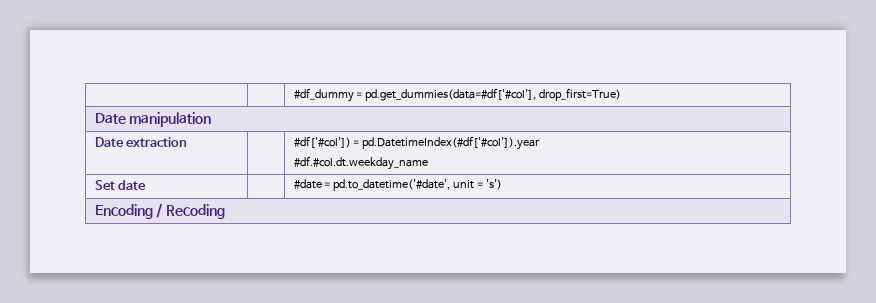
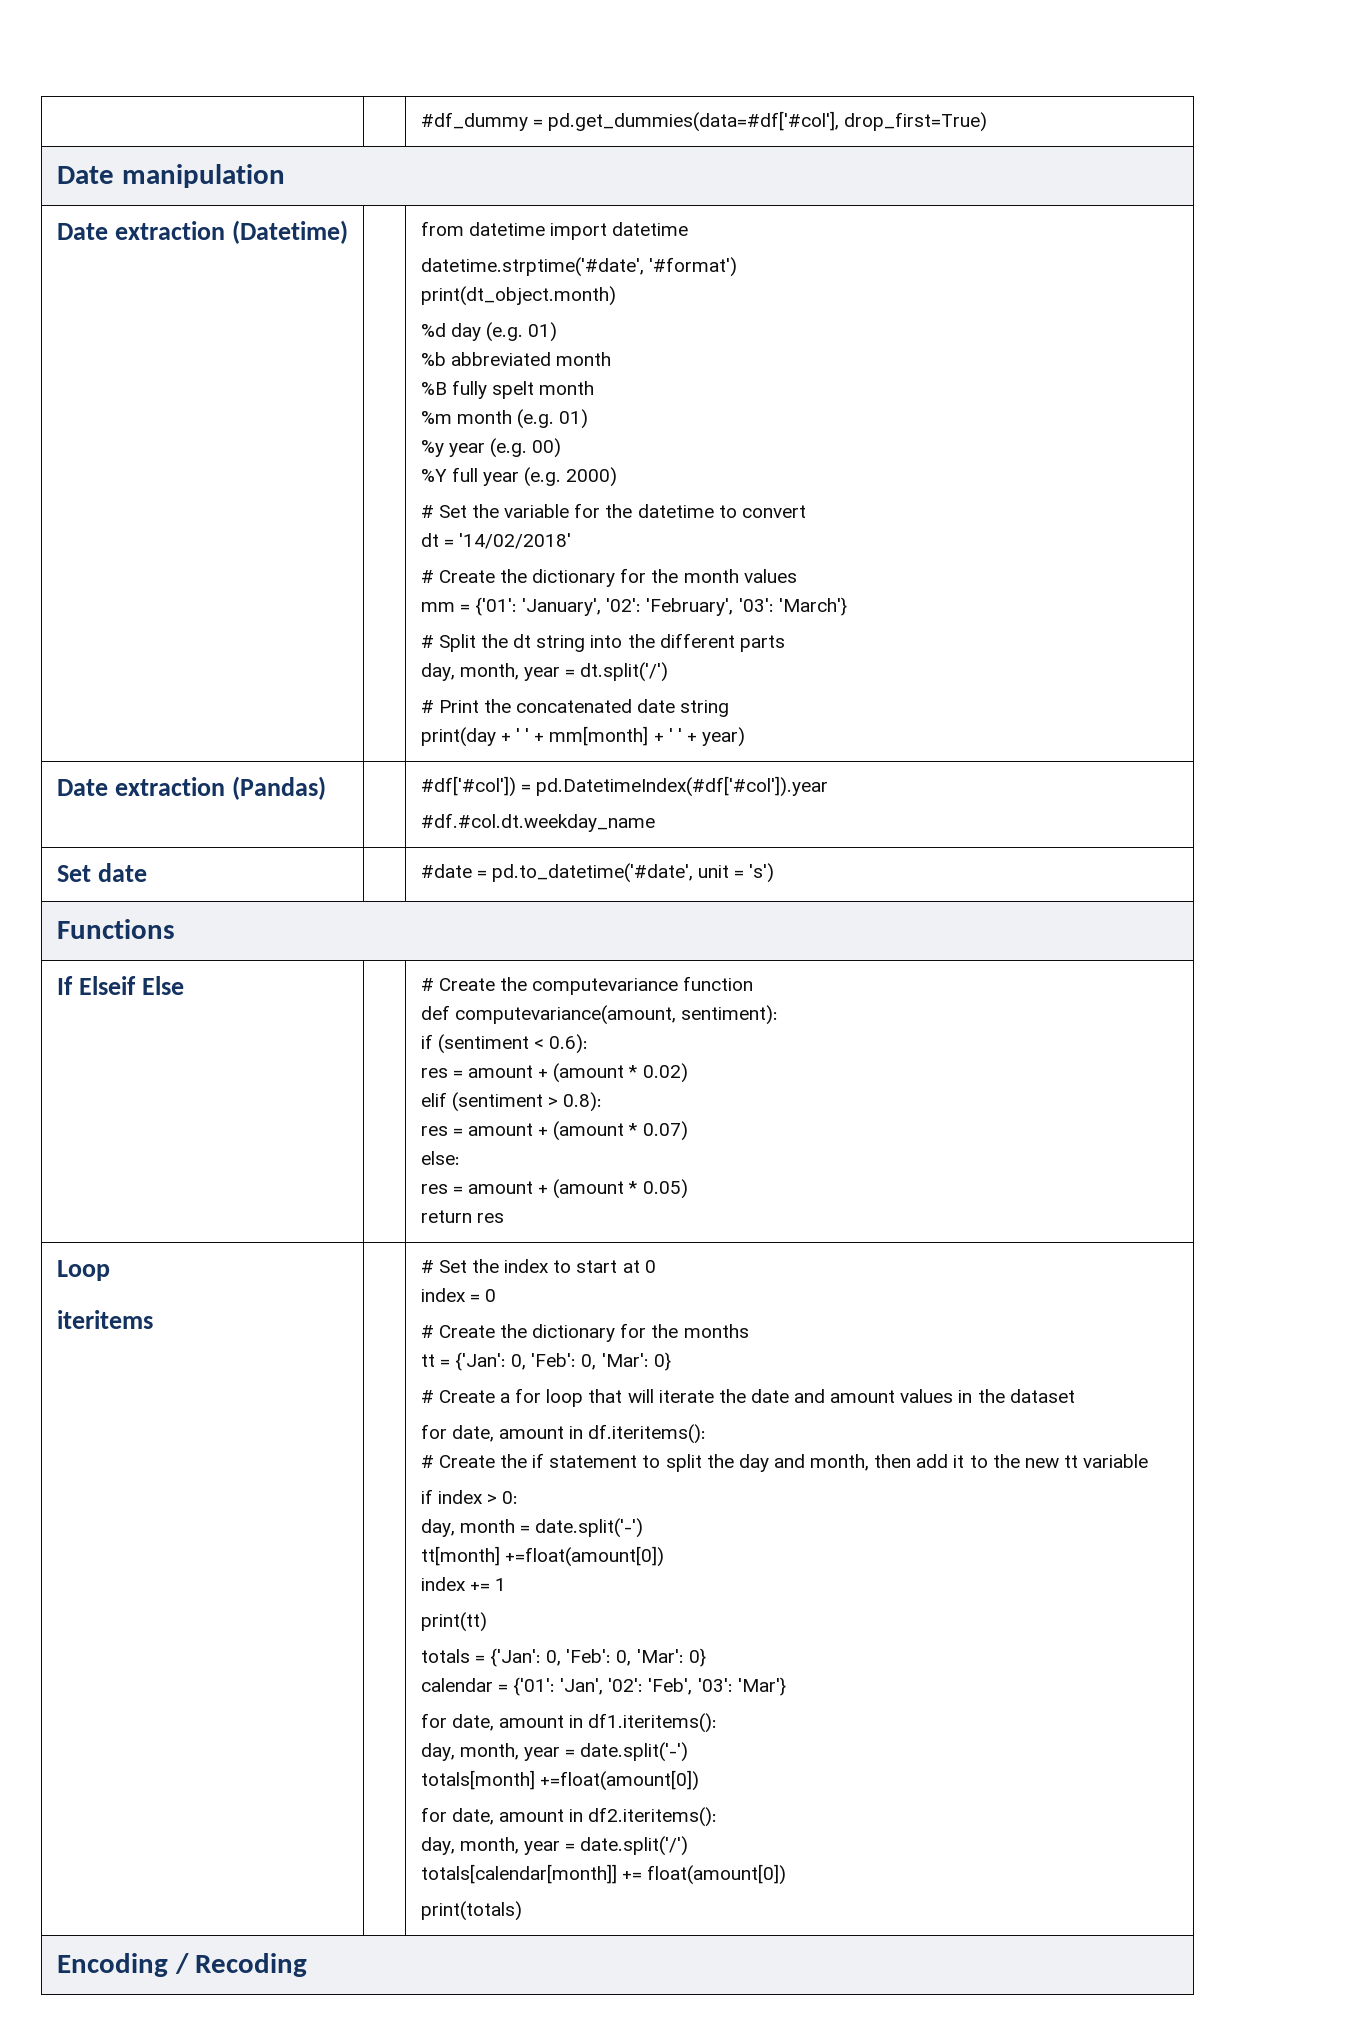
(188, 142) none -> [231,220,348,244] [420,221,689,240] [420,257,737,277] [420,286,616,306] [420,322,558,342] [420,352,612,366] [420,380,595,399] [420,409,589,429] [420,438,562,458] [420,467,618,487] [420,503,806,518] [420,533,572,549] [420,568,797,587] [420,597,847,616] [420,633,785,652] [420,662,669,682] [420,699,730,717] [420,726,746,747] [56,776,326,800] (Datetime) | | from datetime import datetime // datetime.strptime('#date', '#format') // print(dt_object.month) // %d day (e.g. 01) // %b abbreviated month // %B fully spelt month // %m month (e.g. 01) // %y year (e.g. 00) // %Y full year (e.g. 2000) // # Set the variable for the datetime to convert // dt = '14/02/2018' // # Create the dictionary for the month values // mm = {'01': 'January', '02': 'February', '03': 'March'} // # Split the dt string into the different parts // day, month, year = dt.split('/') // # Print the concatenated date string // print(day + ' ' + mm[month] + ' ' + year) // Date extraction (Pandas)
(503, 184) none -> [56,919,175,939] [56,976,184,995] [420,976,754,995] [420,1005,779,1025] [420,1034,589,1054] [420,1063,688,1083] [420,1092,603,1112] [420,1121,688,1141] [420,1151,460,1165] [420,1179,688,1199] [420,1210,504,1223] [56,1260,110,1281] [56,1310,153,1329] [420,1259,656,1273] [420,1288,497,1302] [420,1323,749,1342] [420,1352,671,1371] [420,1388,1075,1407] [420,1424,707,1444] [420,1453,1149,1472] [420,1489,519,1504] [420,1518,644,1538] [420,1546,664,1567] [420,1577,507,1591] [420,1612,487,1632] [420,1648,706,1667] [420,1677,786,1696] [420,1713,718,1733] [420,1742,689,1762] [420,1770,699,1791] [420,1807,718,1827] [420,1836,689,1856] [420,1864,787,1885] [420,1901,522,1921] // Functions // If Elseif Else | | # Create the computevariance function // def computevariance(amount, sentiment): // if (sentiment < 0.6): // res = amount + (amount * 0.02) // elif (sentiment > 0.8): // res = amount + (amount * 0.07) // else: // res = amount + (amount * 0.05) // return res // Loop // iteritems | | # Set the index to start at 0 // index = 0 // # Create the dictionary for the months // tt = {'Jan': 0, 'Feb': 0, 'Mar': 0} // # Create a for loop that will iterate the date and amount values in the dataset // for date, amount in df.iteritems(): // # Create the if statement to split the day and month, then add it to the new tt variable // if index > 0: // day, month = date.split('-') // tt[month] +=float(amount[0]) // index += 1 // print(tt) // totals = {'Jan': 0, 'Feb': 0, 'Mar': 0} // calendar = {'01': 'Jan', '02': 'Feb', '03': 'Mar'} // for date, amount in df1.iteritems(): // day, month, year = date.split('-') // totals[month] +=float(amount[0]) // for date, amount in df2.iteritems(): // day, month, year = date.split('/') // totals[calendar[month]] += float(amount[0]) // print(totals)

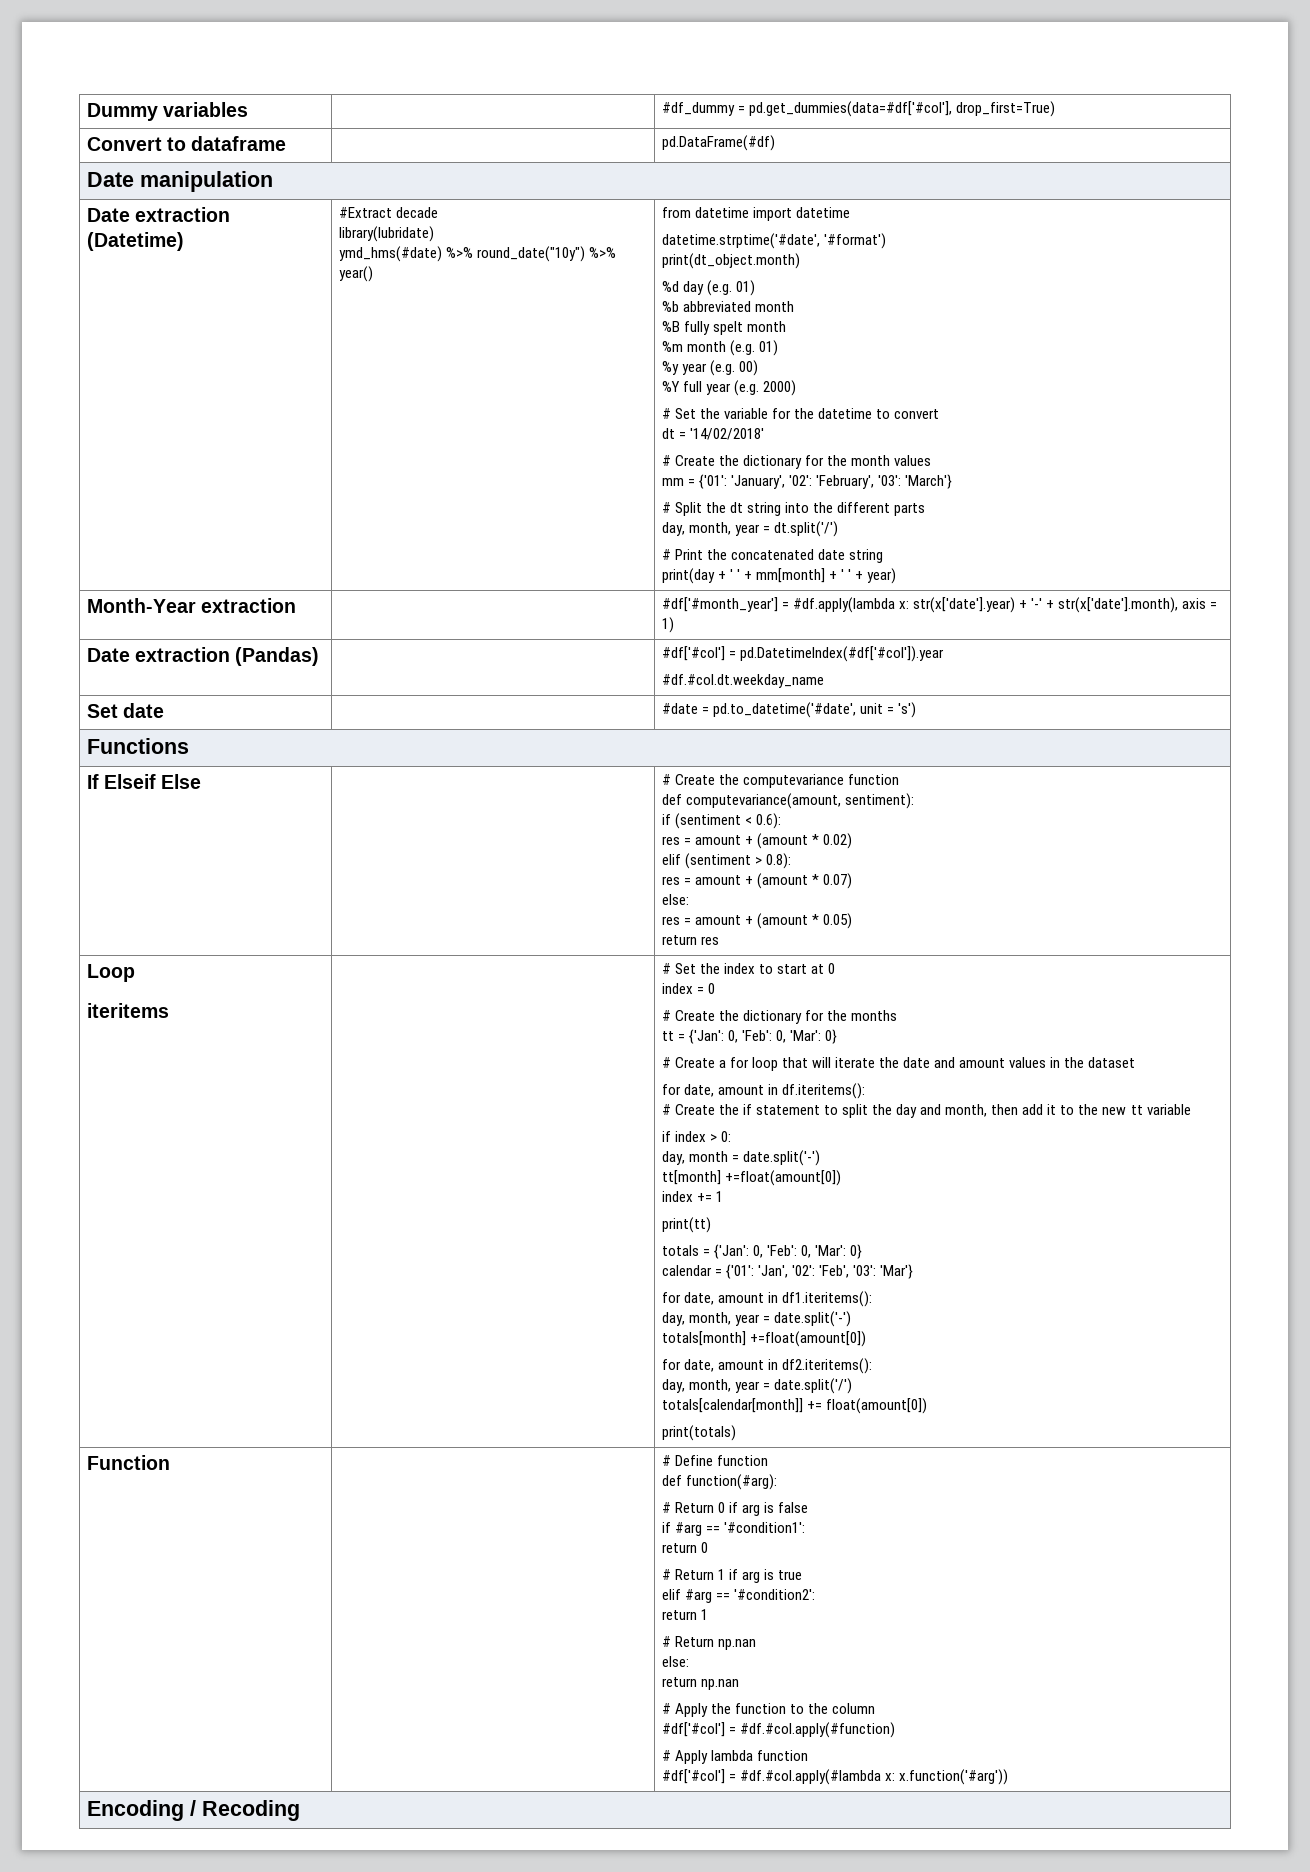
(420, 121) none -> [86,102,248,121] Dummy variables
(988, 122) none -> [86,136,287,151] [661,135,775,151] // Convert to dataframe | | pd.DataFrame(#df)
(348, 232) none -> [338,207,438,218] [338,226,434,242] [338,246,616,262] [338,266,373,282] #Extract decade // library(lubridate) // ymd_hms(#date) %>% round_date("10y") %>% year()
(746, 737) none -> [86,598,296,613] [661,597,1218,613] [661,617,674,633] // Month-Year extraction | | #df['#month_year'] = #df.apply(lambda x: str(x['date'].year) + '-' + str(x['date'].month), axis = 1)
[420,776,516,797] #df['#col']) -> [661,646,725,661] #df['#col']
(522, 1911) none -> [86,1455,170,1470] [661,1455,768,1466] [661,1474,777,1490] [661,1502,808,1516] [661,1522,805,1536] [661,1542,708,1553] [661,1569,802,1583] [661,1589,815,1603] [661,1609,708,1620] [661,1636,756,1650] [661,1656,689,1667] [661,1677,739,1690] [661,1703,875,1717] [661,1722,895,1738] [661,1750,808,1764] [661,1769,1008,1785] // Function | | # Define function // def function(#arg): // # Return 0 if arg is false // if #arg == '#condition1': // return 0 // # Return 1 if arg is true // elif #arg == '#condition2': // return 1 // # Return np.nan // else: // return np.nan // # Apply the function to the column // #df['#col'] = #df.#col.apply(#function) // # Apply lambda function // #df['#col'] = #df.#col.apply(#lambda x: x.function('#arg'))

